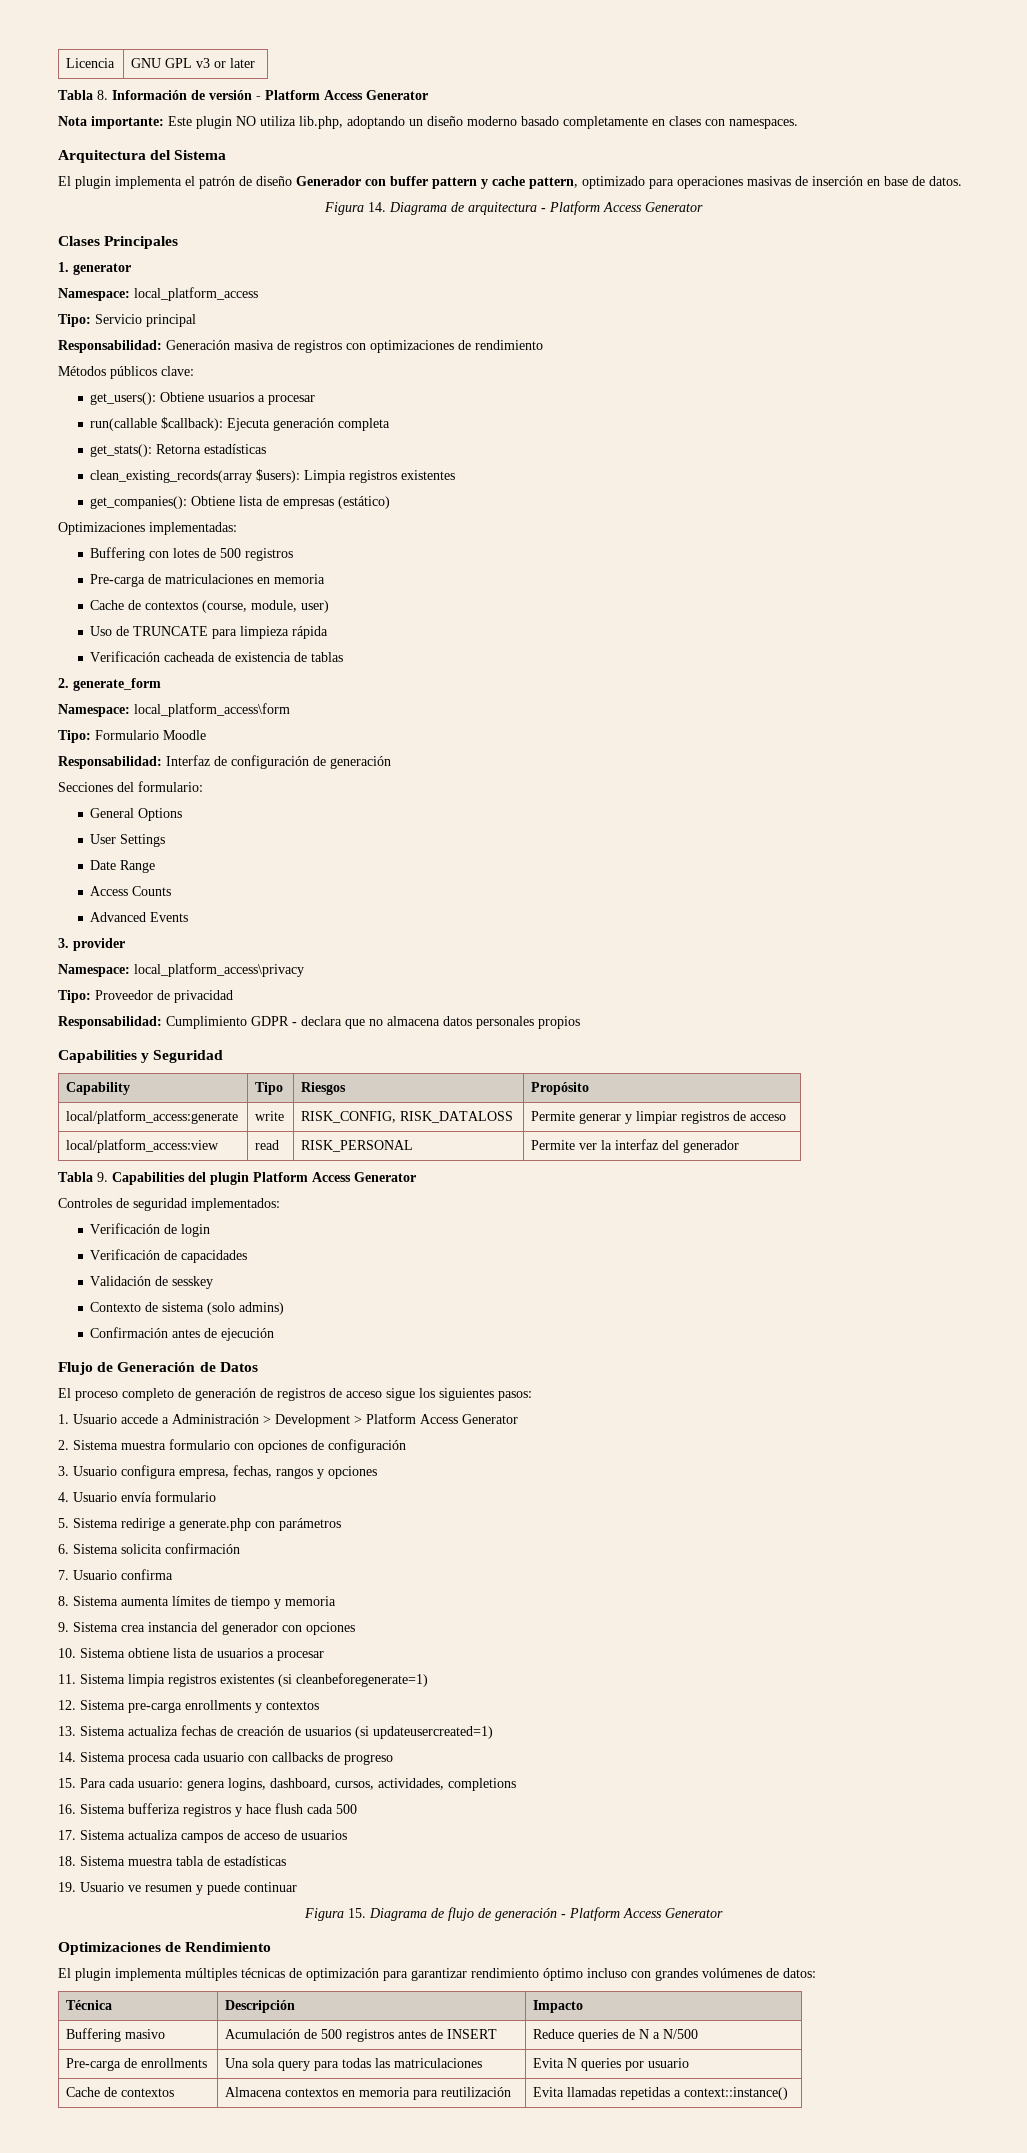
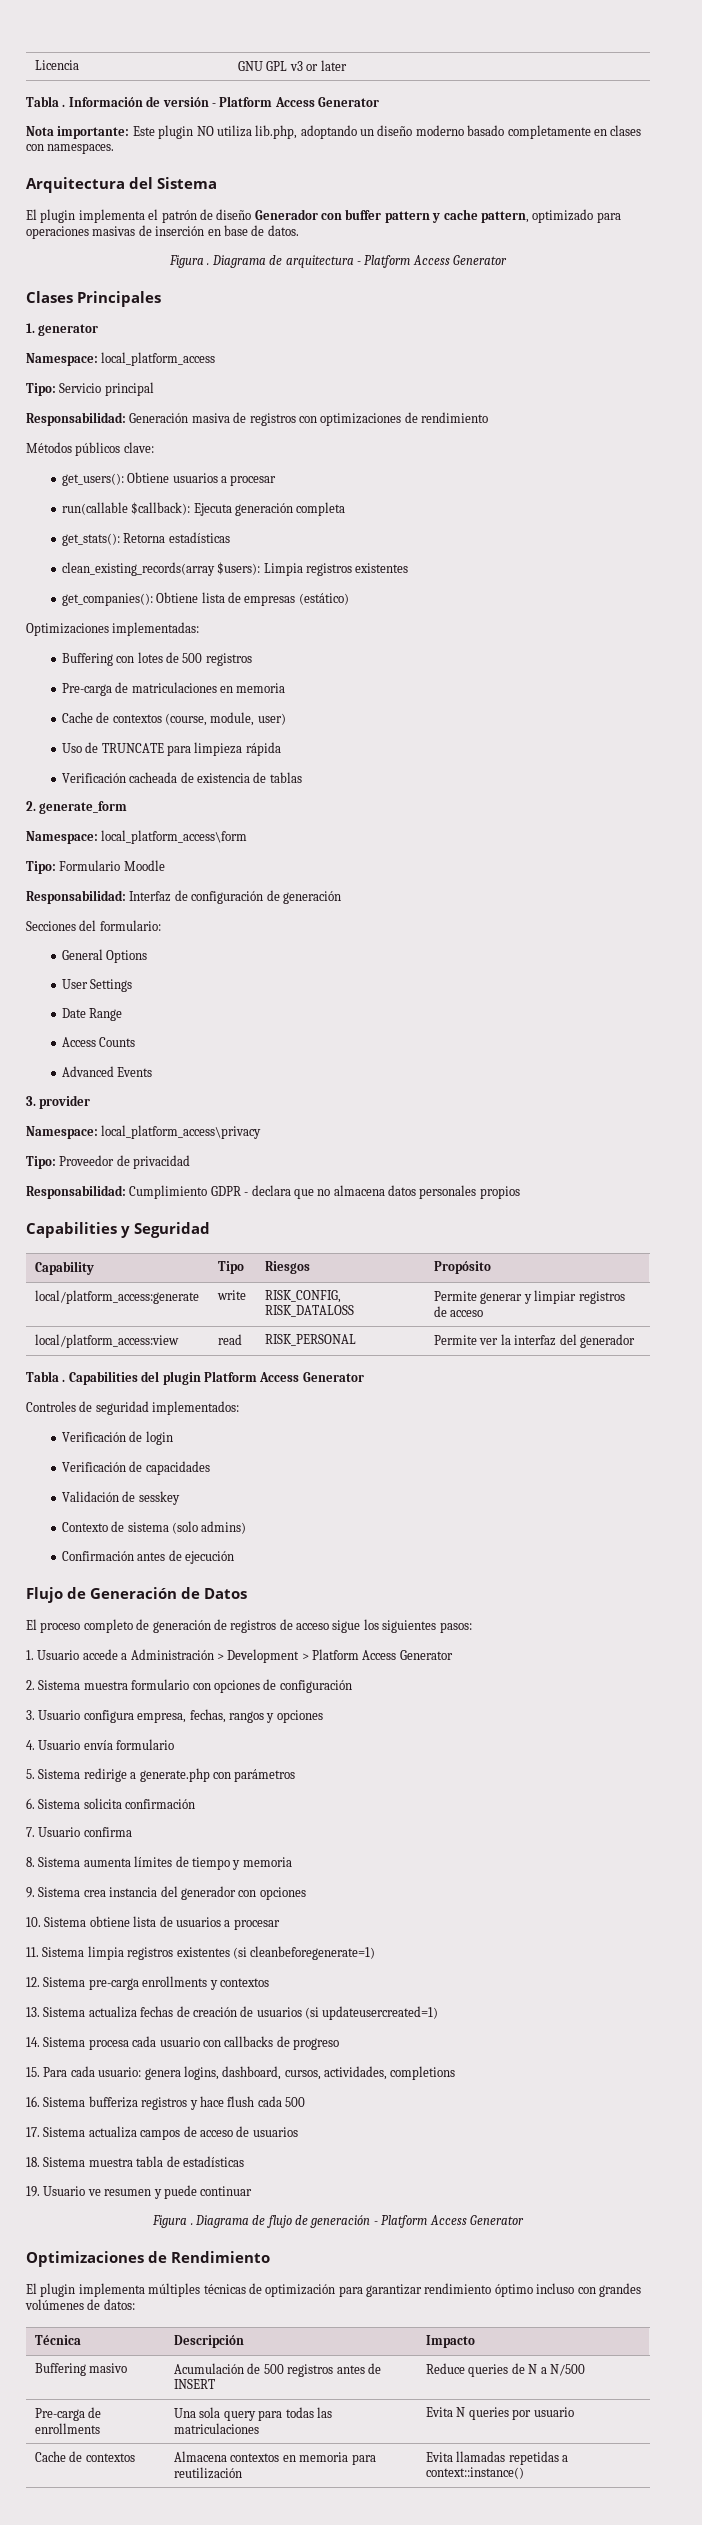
[97,90,108,100] 8. -> [62,104,66,107] .
[368,202,386,212] 14. -> [207,263,210,265] .
[97,1172,108,1182] 9. -> [62,1379,66,1382] .
[348,1908,366,1918] 15. -> [190,2223,193,2225] .

